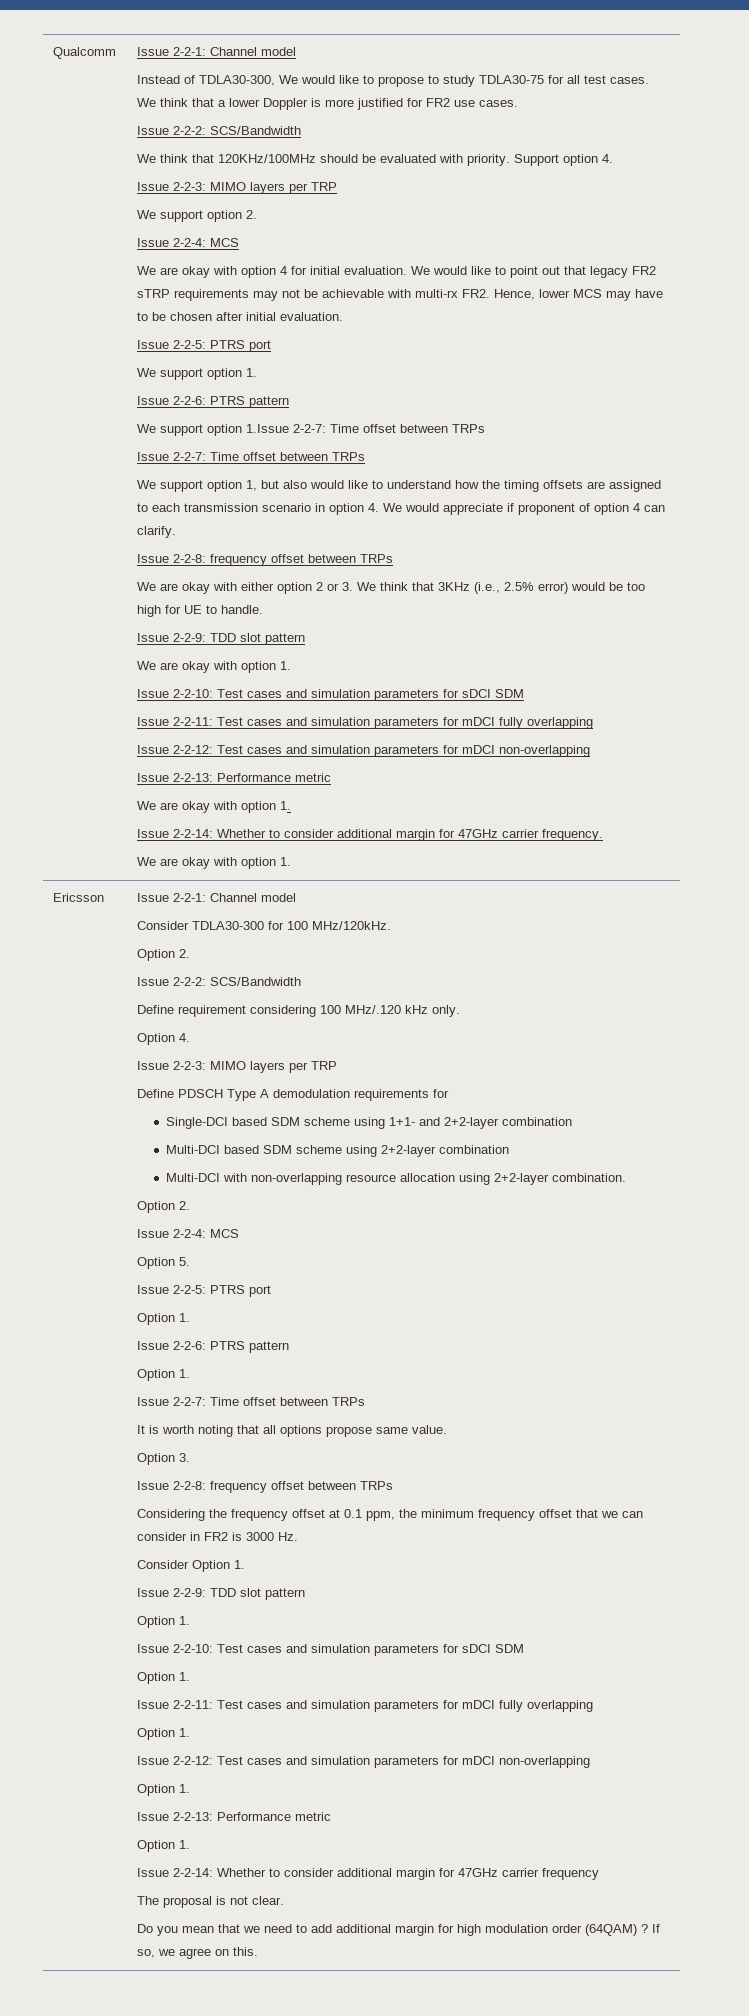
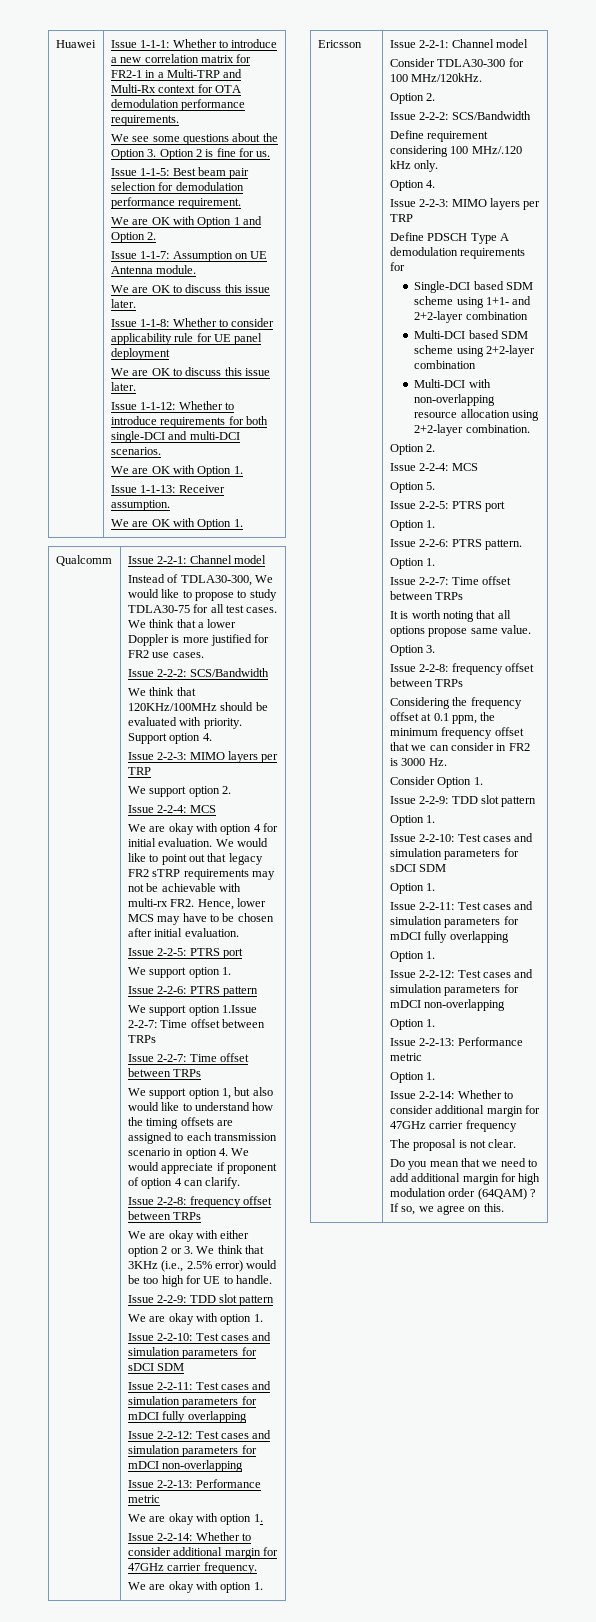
(53, 53) none -> [55,40,96,48] [110,39,278,48] [110,54,252,63] [110,69,243,78] [110,84,241,93] [110,99,246,111] [110,115,179,126] [110,133,278,145] [110,148,271,160] [110,167,250,179] [110,182,244,191] [110,197,242,209] [110,216,263,228] [110,232,157,243] [110,251,268,262] [110,265,197,274] [110,284,271,293] [110,299,136,308] [110,318,275,327] [110,333,263,345] [110,348,170,360] [110,367,271,376] [110,382,136,391] [110,401,234,410] [110,416,268,428] [110,431,240,443] [110,447,161,455] [110,465,243,477] [110,485,225,493] [110,500,170,511] [110,518,243,530] Huawei | Issue 1-1-1: Whether to introduce a new correlation matrix for FR2-1 in a Multi-TRP and Multi-Rx context for OTA demodulation performance requirements. // We see some questions about the Option 3. Option 2 is fine for us. // Issue 1-1-5: Best beam pair selection for demodulation performance requirement. // We are OK with Option 1 and Option 2. // Issue 1-1-7: Assumption on UE Antenna module. // We are OK to discuss this issue later. // Issue 1-1-8: Whether to consider applicability rule for UE panel deployment // We are OK to discuss this issue later. // Issue 1-1-12: Whether to introduce requirements for both single-DCI and multi-DCI scenarios. // We are OK with Option 1. // Issue 1-1-13: Receiver assumption. // We are OK with Option 1. //
[249,1341,290,1353] pattern -> [484,539,522,550] pattern.

